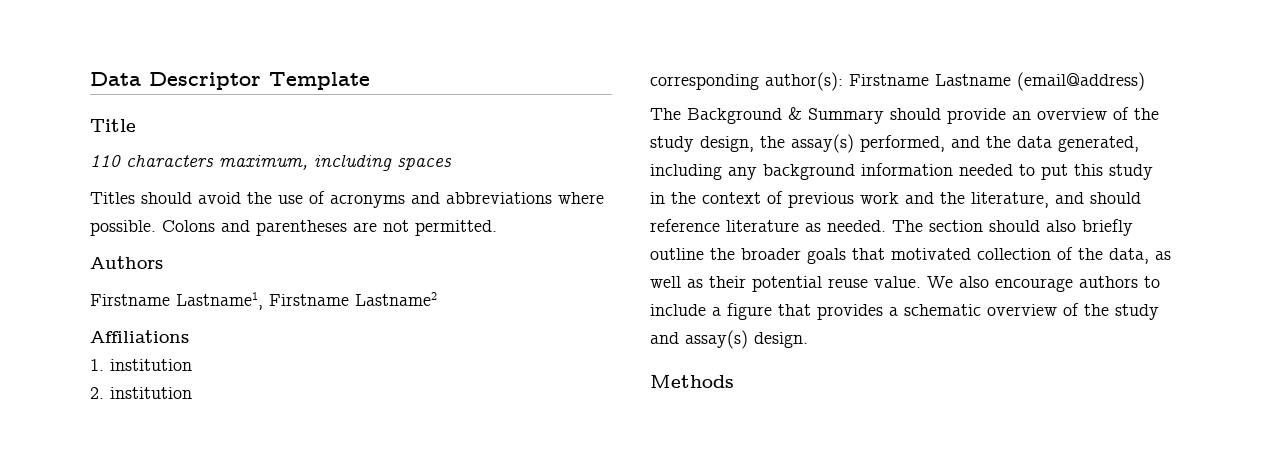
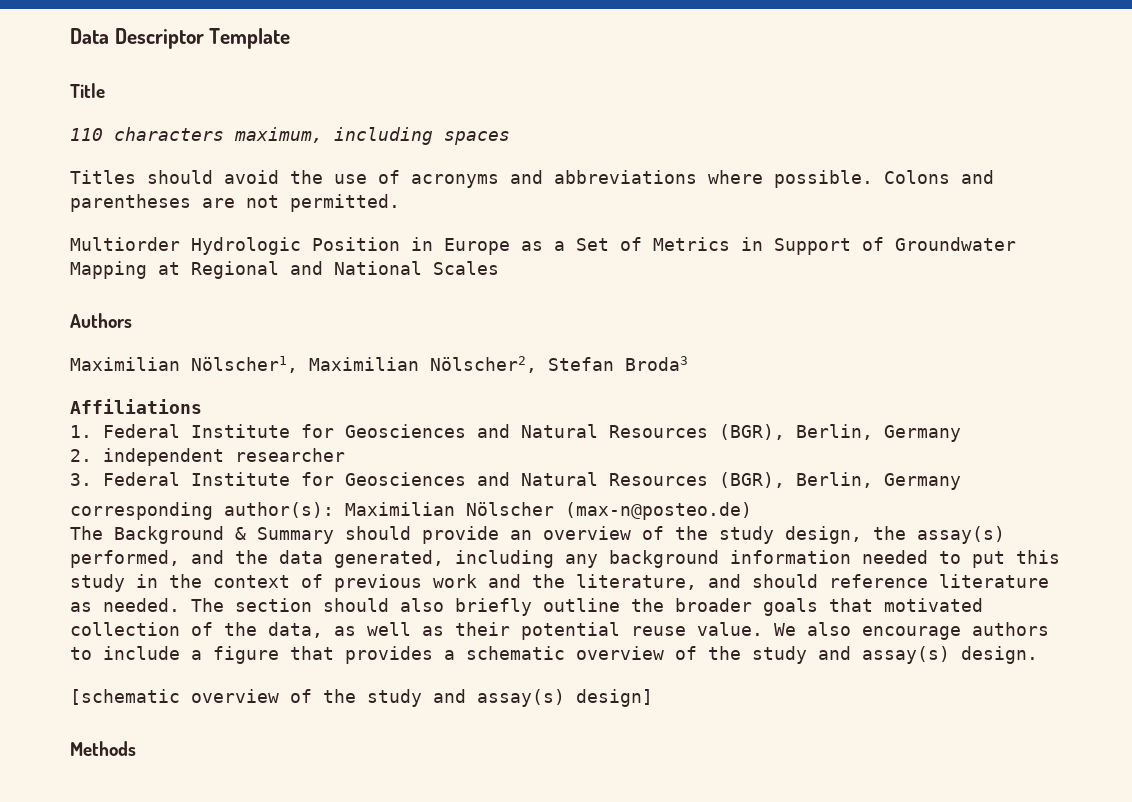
[90,256,163,269] [90,292,437,310] [90,330,189,343] [90,359,192,371] [90,387,192,399] Authors // Firstname Lastname1, Firstname Lastname2 // Affiliations // 1. institution // 2. institution -> [70,237,1016,255] [70,261,499,279] [70,313,132,328] [70,356,688,373] [70,399,202,414] [70,424,961,442] [70,448,345,466] [70,472,961,490] Multiorder Hydrologic Position in Europe as a Set of Metrics in Support of Groundwater Mapping at Regional and National Scales // Authors // Maximilian Nölscher1, Maximilian Nölscher2, Stefan Broda3 // Affiliations // 1. Federal Institute for Geosciences and Natural Resources (BGR), Berlin, Germany // 2. independent researcher // 3. Federal Institute for Geosciences and Natural Resources (BGR), Berlin, Germany
[849,72,1145,91] Firstname Lastname (email@address) -> [345,502,752,520] Maximilian Nölscher (max-n@posteo.de)
(808, 340) none -> [70,689,653,707] // [schematic overview of the study and assay(s) design]

